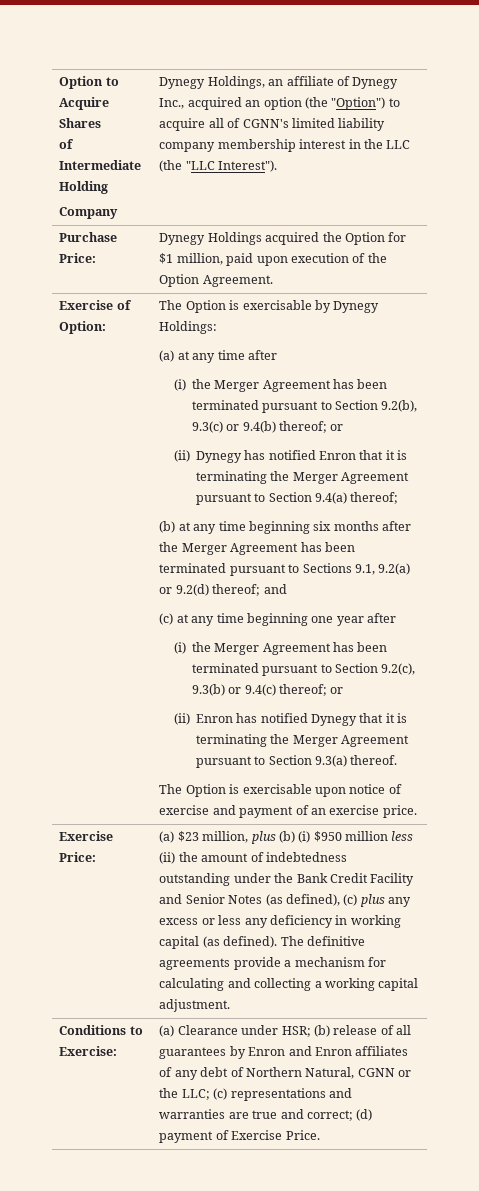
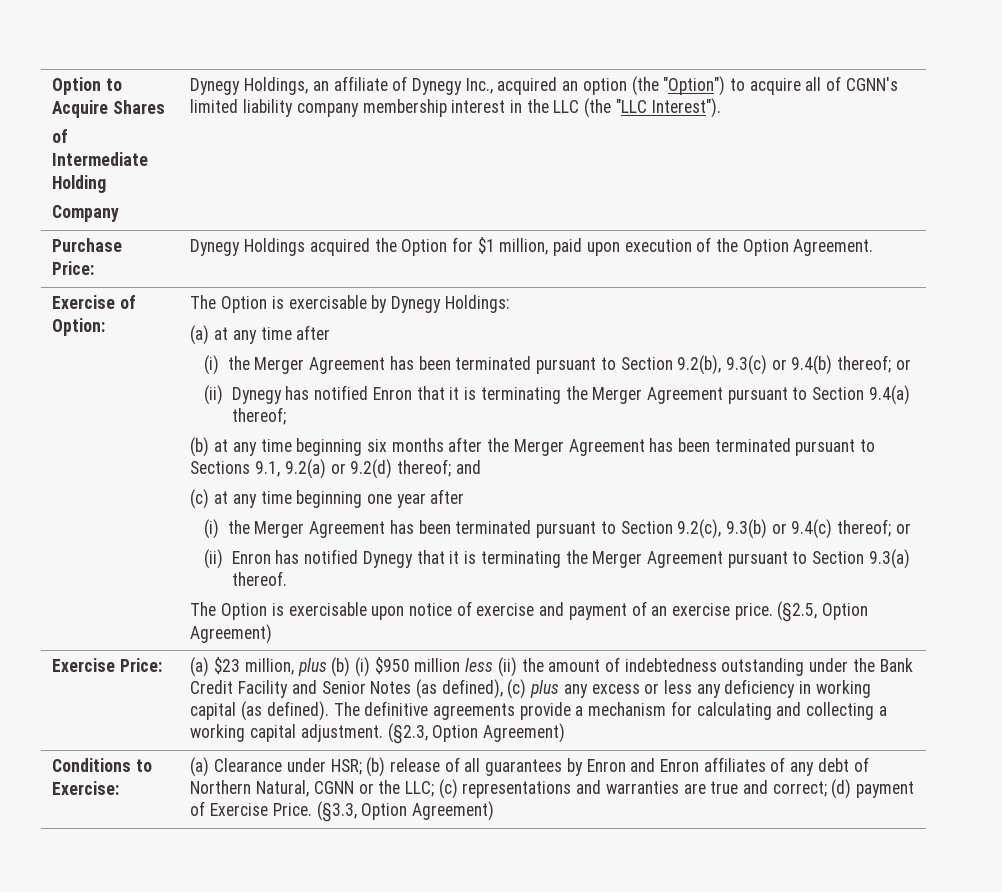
(417, 811) none -> [777,601,869,622] [190,624,273,644] (§2.5, Option Agreement)
(231, 1005) none -> [387,723,565,744] (§2.3, Option Agreement)
(320, 1135) none -> [316,801,494,822] (§3.3, Option Agreement)

